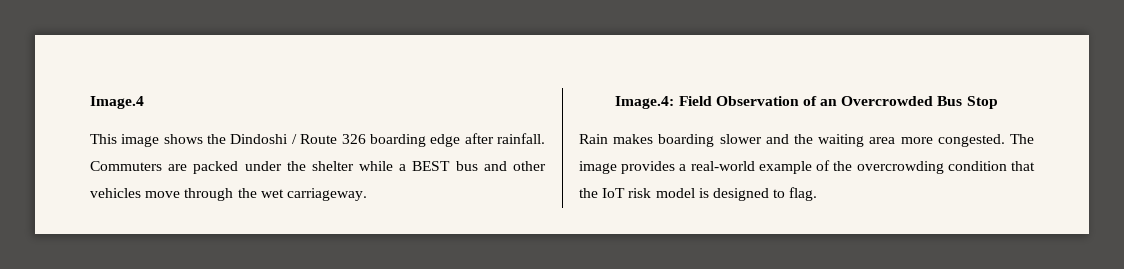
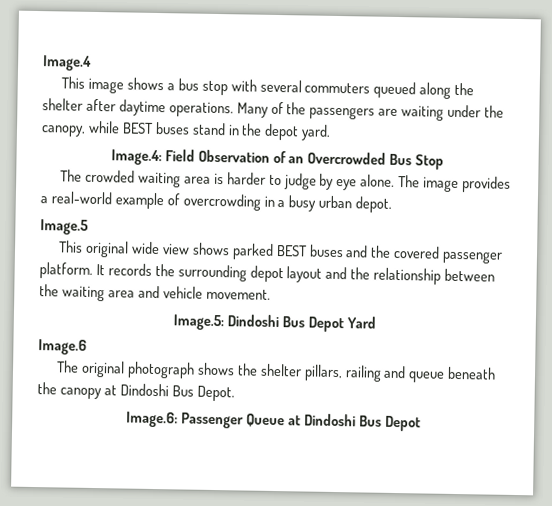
[207,133,545,147] [90,161,546,174] [90,188,367,201] the Dindoshi / Route 326 boarding edge after rainfall. Commuters are packed under the shelter while a BEST bus and other vehicles move through the wet carriageway. -> [166,78,475,99] [42,98,505,121] [41,120,332,141] a bus stop with several commuters queued along the shelter after daytime operations. Many of the passengers are waiting under the canopy, while BEST buses stand in the depot yard.
[579,134,1005,147] Rain makes boarding slower and the waiting area more congested. -> [60,169,396,191] The crowded waiting area is harder to judge by eye alone.
[833,161,1035,174] [579,187,818,201] the overcrowding condition that the IoT risk model is designed to flag. -> [182,193,393,213] [40,219,89,235] [58,240,504,264] [39,262,496,285] [39,284,271,302] [173,314,376,333] [38,339,87,355] [56,360,497,383] [37,382,235,402] [126,411,421,432] overcrowding in a busy urban depot. // Image.5 // This original wide view shows parked BEST buses and the covered passenger platform. It records the surrounding depot layout and the relationship between the waiting area and vehicle movement. // Image.5: Dindoshi Bus Depot Yard // Image.6 // The original photograph shows the shelter pillars, railing and queue beneath the canopy at Dindoshi Bus Depot. // Image.6: Passenger Queue at Dindoshi Bus Depot

